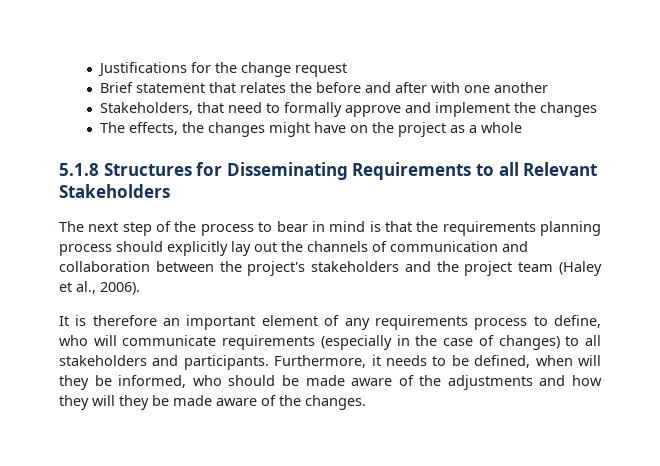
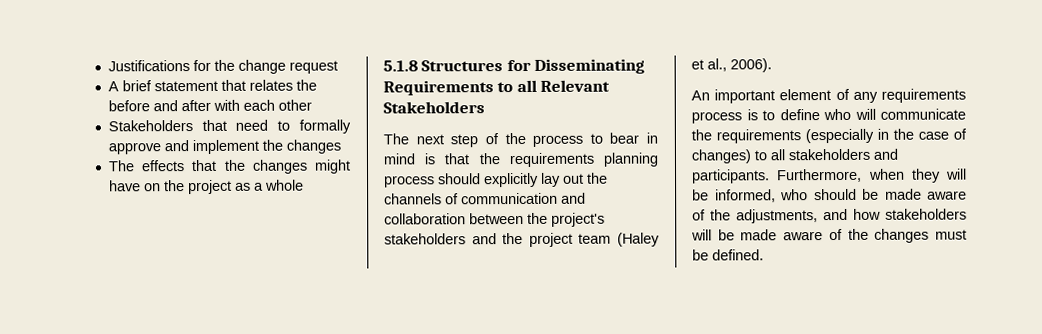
[100,82,134,93] Brief -> [107,80,152,92] A brief
[464,82,549,93] [100,102,194,115] one another // Stakeholders, -> [242,99,312,111] [107,120,193,132] each other // Stakeholders
[129,122,179,135] effects, -> [141,159,218,172] effects that
[59,315,181,326] It is therefore an -> [691,90,710,101] An
[533,315,601,328] to define, -> [746,109,820,121] is to define
(217, 340) none -> [691,129,712,141] the
[371,355,601,368] [59,375,89,390] it needs to be defined, when will they -> [868,168,967,183] when they will
[447,375,533,390] adjustments -> [736,209,818,224] adjustments,
[59,395,366,410] they will they be made aware of the changes. -> [885,208,967,220] [691,228,967,243] [692,249,764,261] stakeholders will be made aware of the changes must be defined.

